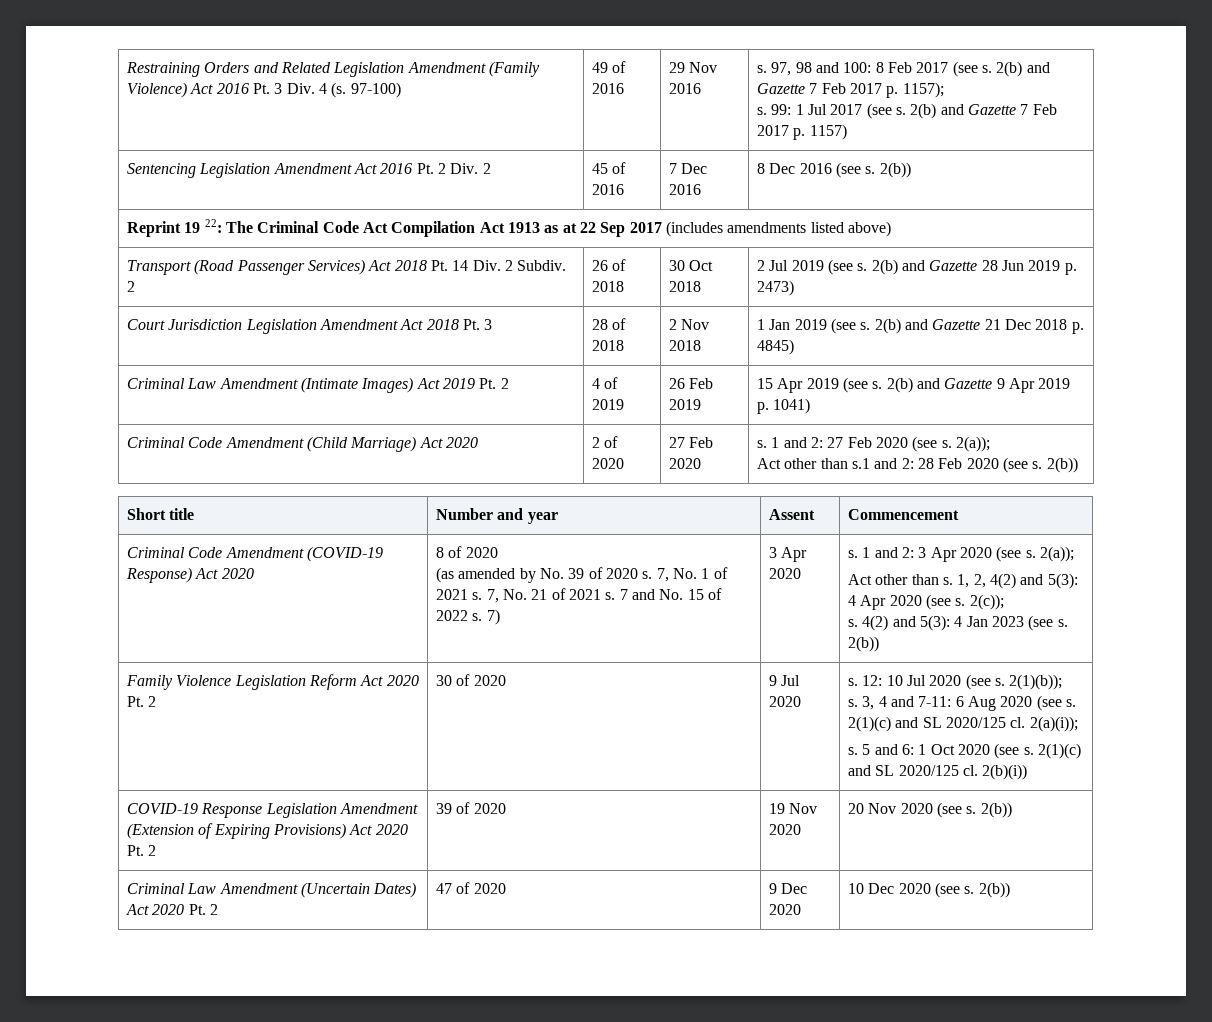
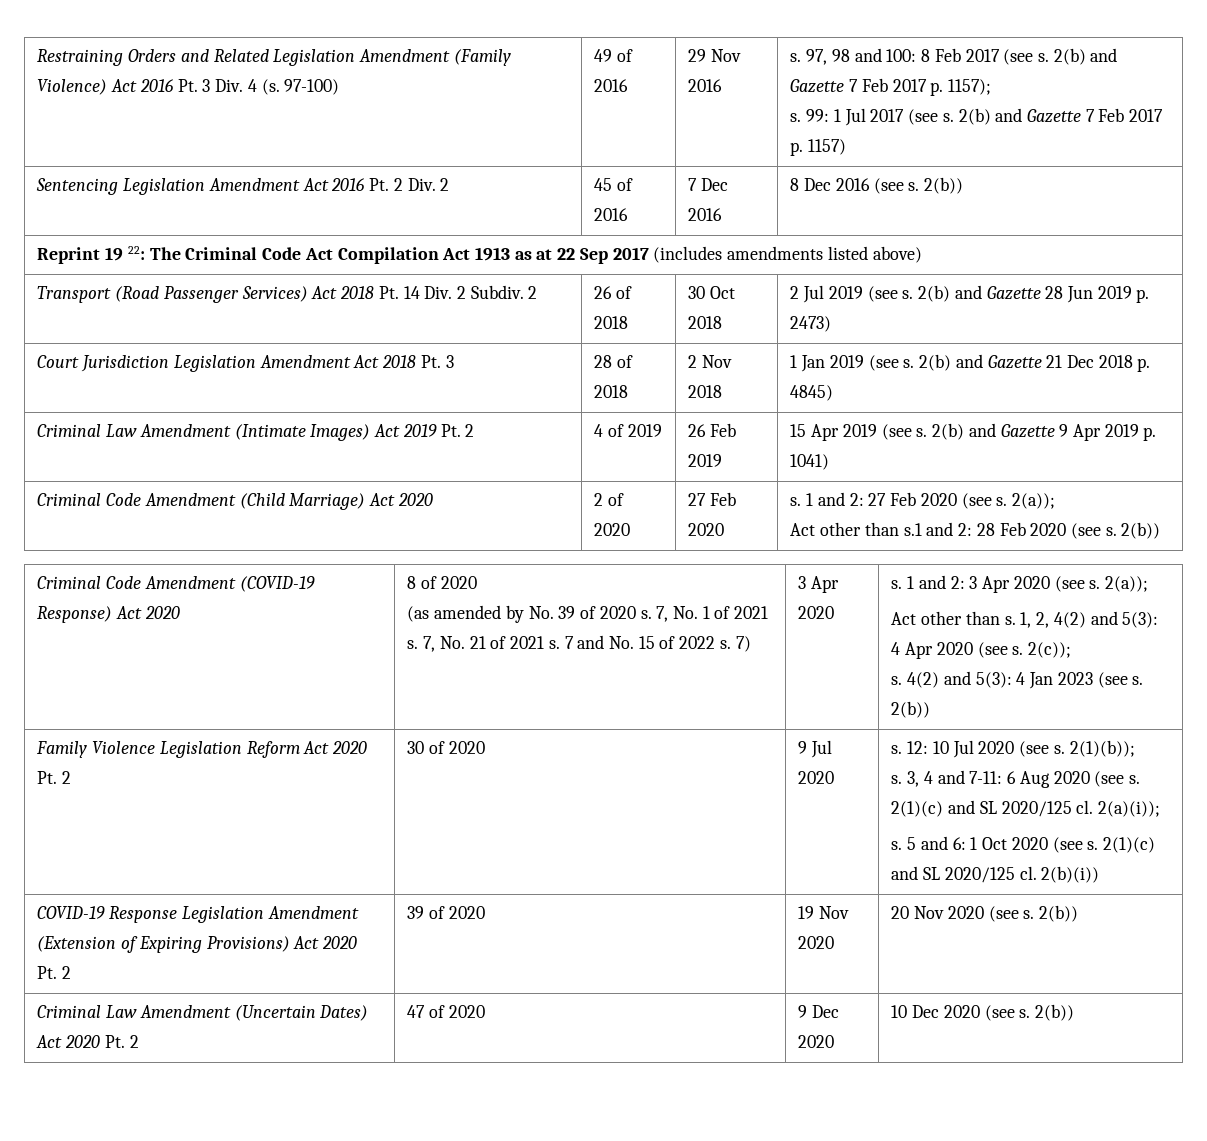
[127,508,195,520] [436,508,558,524] [769,509,816,520] [848,509,960,520] // Short title | Number and year | Assent | Commencement -> (1161, 530) none

